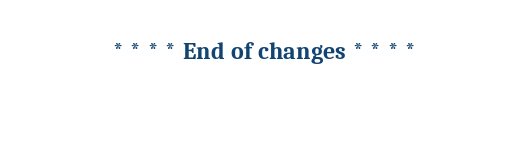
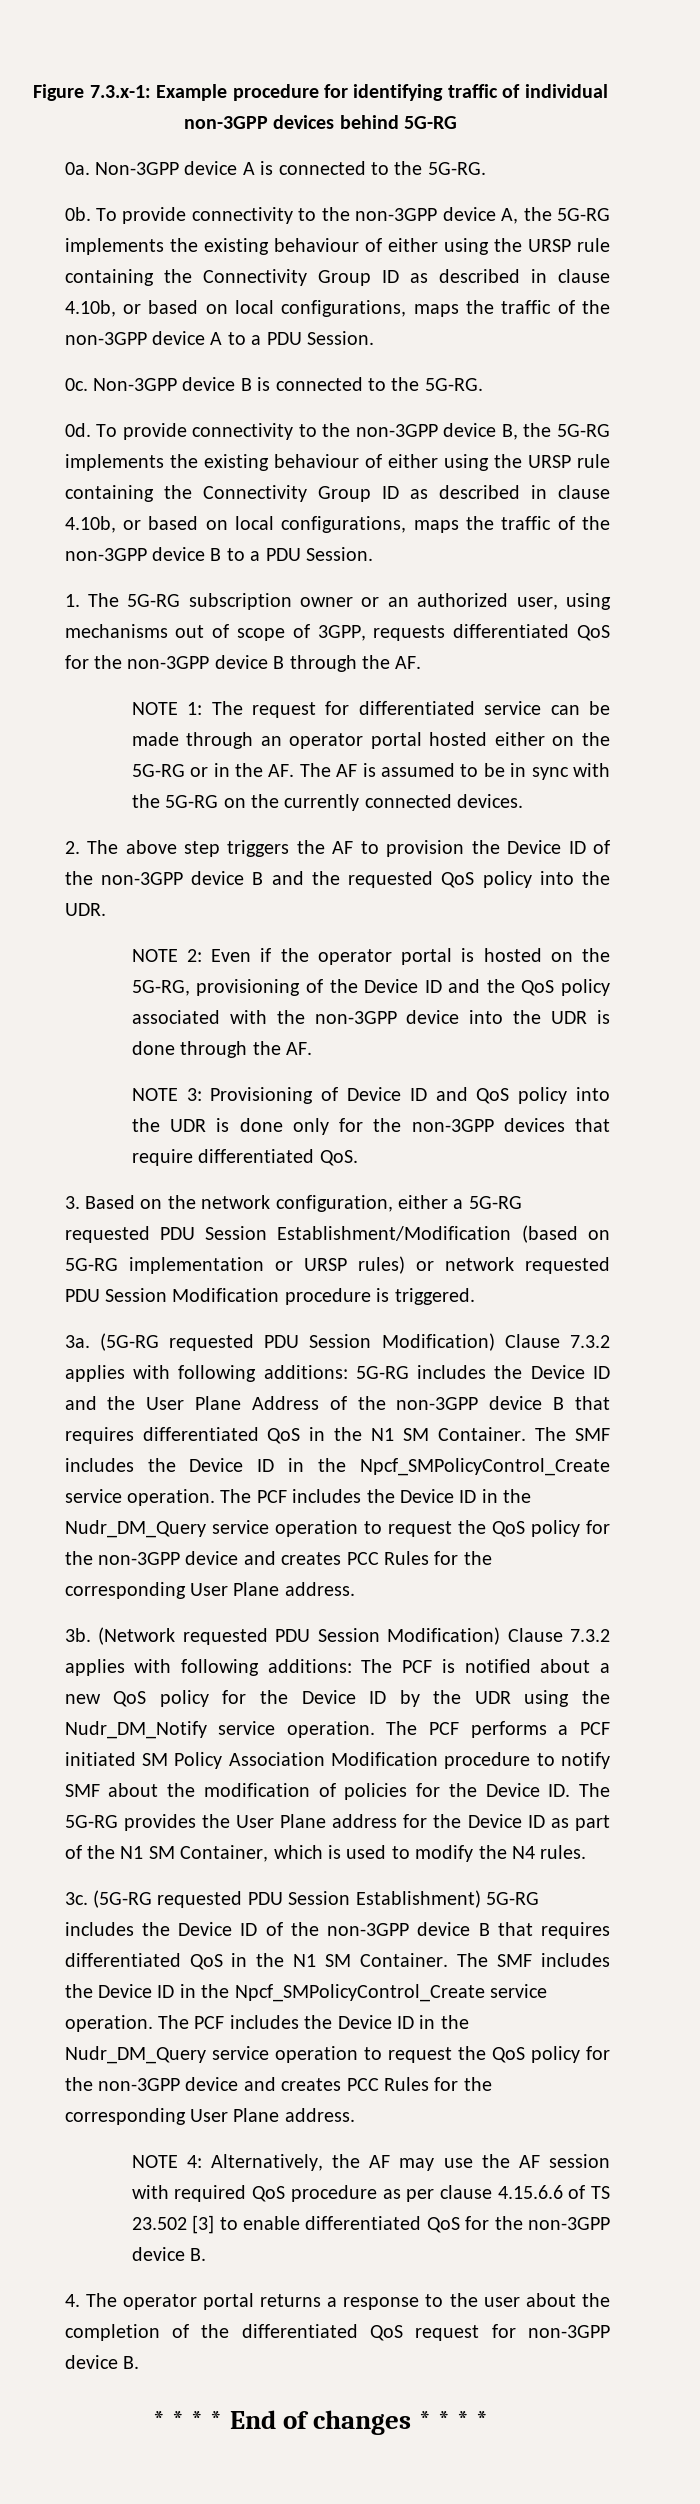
(112, 51) none -> [33,84,608,101] [183,115,458,129] [64,161,486,175] [64,207,610,224] [64,238,611,255] [64,269,611,286] [64,300,610,317] [64,331,374,345] [64,377,483,391] [64,423,611,440] [64,454,611,471] [64,485,611,502] [64,516,610,533] [64,547,373,561] [64,593,611,610] [64,624,610,641] [64,655,422,672] [131,701,610,718] [131,732,610,749] [131,763,611,780] [131,794,524,811] [64,840,610,857] [64,871,610,888] [64,903,106,916] [131,948,610,965] [131,979,610,996] [131,1010,610,1024] [131,1041,312,1058] [131,1087,610,1104] [131,1118,610,1135] [131,1149,358,1166] [64,1195,522,1212] [64,1225,610,1243] [64,1256,611,1274] [64,1288,475,1305] [64,1333,610,1351] [64,1365,610,1382] [64,1396,610,1410] [64,1427,610,1444] [64,1458,611,1476] [64,1489,532,1506] [64,1520,610,1538] [64,1551,492,1565] [64,1582,355,1599] [64,1627,610,1645] [64,1659,610,1676] [64,1690,611,1707] [64,1721,610,1739] [64,1752,611,1769] [64,1783,610,1800] [64,1814,610,1831] [64,1845,587,1862] [64,1890,539,1908] [64,1922,610,1939] [64,1953,610,1970] [64,1984,547,2002] [64,2015,469,2032] [64,2046,610,2064] [64,2077,492,2091] [64,2108,355,2125] [131,2154,610,2171] [131,2185,610,2202] [131,2215,610,2234] [131,2247,207,2261] [64,2293,610,2310] [64,2324,611,2341] [64,2355,139,2369] Figure 7.3.x-1: Example procedure for identifying traffic of individual non-3GPP devices behind 5G-RG // 0a. Non-3GPP device A is connected to the 5G-RG. // 0b. To provide connectivity to the non-3GPP device A, the 5G-RG implements the existing behaviour of either using the URSP rule containing the Connectivity Group ID as described in clause 4.10b, or based on local configurations, maps the traffic of the non-3GPP device A to a PDU Session. // 0c. Non-3GPP device B is connected to the 5G-RG. // 0d. To provide connectivity to the non-3GPP device B, the 5G-RG implements the existing behaviour of either using the URSP rule containing the Connectivity Group ID as described in clause 4.10b, or based on local configurations, maps the traffic of the non-3GPP device B to a PDU Session. // 1. The 5G-RG subscription owner or an authorized user, using mechanisms out of scope of 3GPP, requests differentiated QoS for the non-3GPP device B through the AF. // NOTE 1: The request for differentiated service can be made through an operator portal hosted either on the 5G-RG or in the AF. The AF is assumed to be in sync with the 5G-RG on the currently connected devices. // 2. The above step triggers the AF to provision the Device ID of the non-3GPP device B and the requested QoS policy into the UDR. // NOTE 2: Even if the operator portal is hosted on the 5G-RG, provisioning of the Device ID and the QoS policy associated with the non-3GPP device into the UDR is done through the AF. // NOTE 3: Provisioning of Device ID and QoS policy into the UDR is done only for the non-3GPP devices that require differentiated QoS. // 3. Based on the network configuration, either a 5G-RG requested PDU Session Establishment/Modification (based on 5G-RG implementation or URSP rules) or network requested PDU Session Modification procedure is triggered. // 3a. (5G-RG requested PDU Session Modification) Clause 7.3.2 applies with following additions: 5G-RG includes the Device ID and the User Plane Address of the non-3GPP device B that requires differentiated QoS in the N1 SM Container. The SMF includes the Device ID in the Npcf_SMPolicyControl_Create service operation. The PCF includes the Device ID in the Nudr_DM_Query service operation to request the QoS policy for the non-3GPP device and creates PCC Rules for the corresponding User Plane address. // 3b. (Network requested PDU Session Modification) Clause 7.3.2 applies with following additions: The PCF is notified about a new QoS policy for the Device ID by the UDR using the Nudr_DM_Notify service operation. The PCF performs a PCF initiated SM Policy Association Modification procedure to notify SMF about the modification of policies for the Device ID. The 5G-RG provides the User Plane address for the Device ID as part of the N1 SM Container, which is used to modify the N4 rules. // 3c. (5G-RG requested PDU Session Establishment) 5G-RG includes the Device ID of the non-3GPP device B that requires differentiated QoS in the N1 SM Container. The SMF includes the Device ID in the Npcf_SMPolicyControl_Create service operation. The PCF includes the Device ID in the Nudr_DM_Query service operation to request the QoS policy for the non-3GPP device and creates PCC Rules for the corresponding User Plane address. // NOTE 4: Alternatively, the AF may use the AF session with required QoS procedure as per clause 4.15.6.6 of TS 23.502 [3] to enable differentiated QoS for the non-3GPP device B. // 4. The operator portal returns a response to the user about the completion of the differentiated QoS request for non-3GPP device B. //

